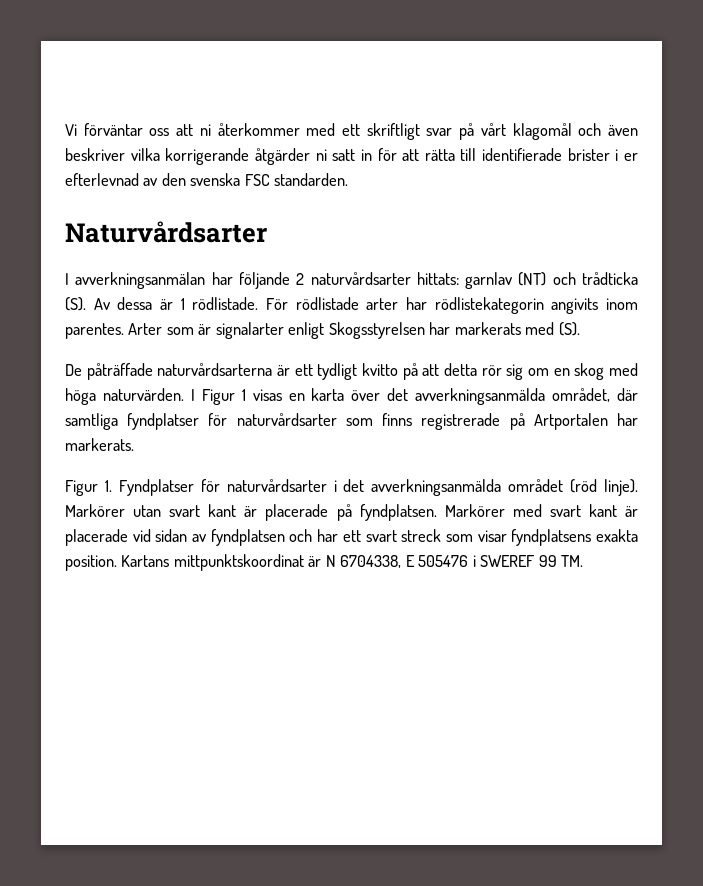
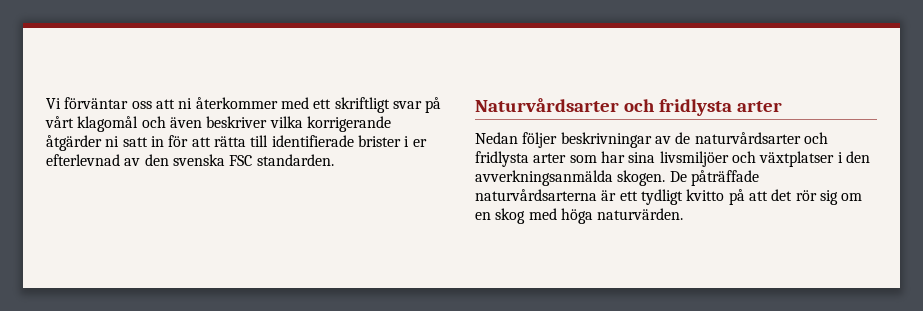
[65,272,639,289] [65,297,638,314] [65,322,580,339] // I avverkningsanmälan har följande 2 naturvårdsarter hittats: garnlav (NT) och trådticka (S). Av dessa är 1 rödlistade. För rödlistade arter har rödlistekategorin angivits inom parentes. Arter som är signalarter enligt Skogsstyrelsen har markerats med (S). // -> [623,99,782,116] [475,132,828,148] [475,151,870,167] [475,170,666,186] och fridlysta arter // Nedan följer beskrivningar av de naturvårdsarter och fridlysta arter som har sina livsmiljöer och växtplatser i den avverkningsanmälda skogen.
[444,363,478,376] detta -> [771,189,793,201] det
[190,388,638,405] [65,413,638,430] [65,438,134,451] [65,479,638,496] [65,504,638,521] [65,529,638,546] [65,554,584,571] I Figur 1 visas en karta över det avverkningsanmälda området, där samtliga fyndplatser för naturvårdsarter som finns registrerade på Artportalen har markerats. // Figur 1. Fyndplatser för naturvårdsarter i det avverkningsanmälda området (röd linje). Markörer utan svart kant är placerade på fyndplatsen. Markörer med svart kant är placerade vid sidan av fyndplatsen och har ett svart streck som visar fyndplatsens exakta position. Kartans mittpunktskoordinat är N 6704338, E 505476 i SWEREF 99 TM. -> (684, 214) none

